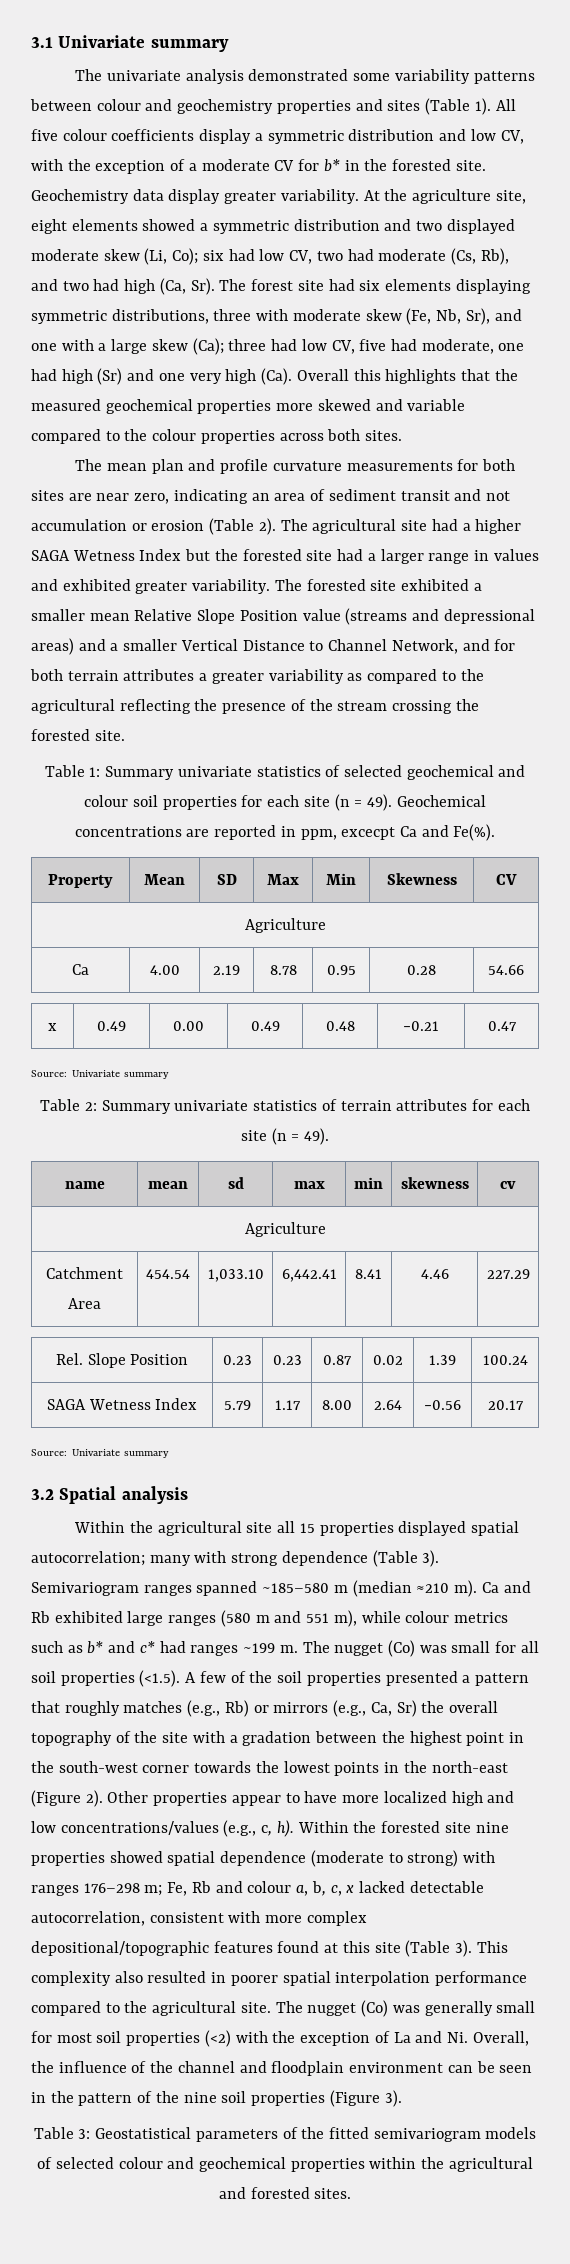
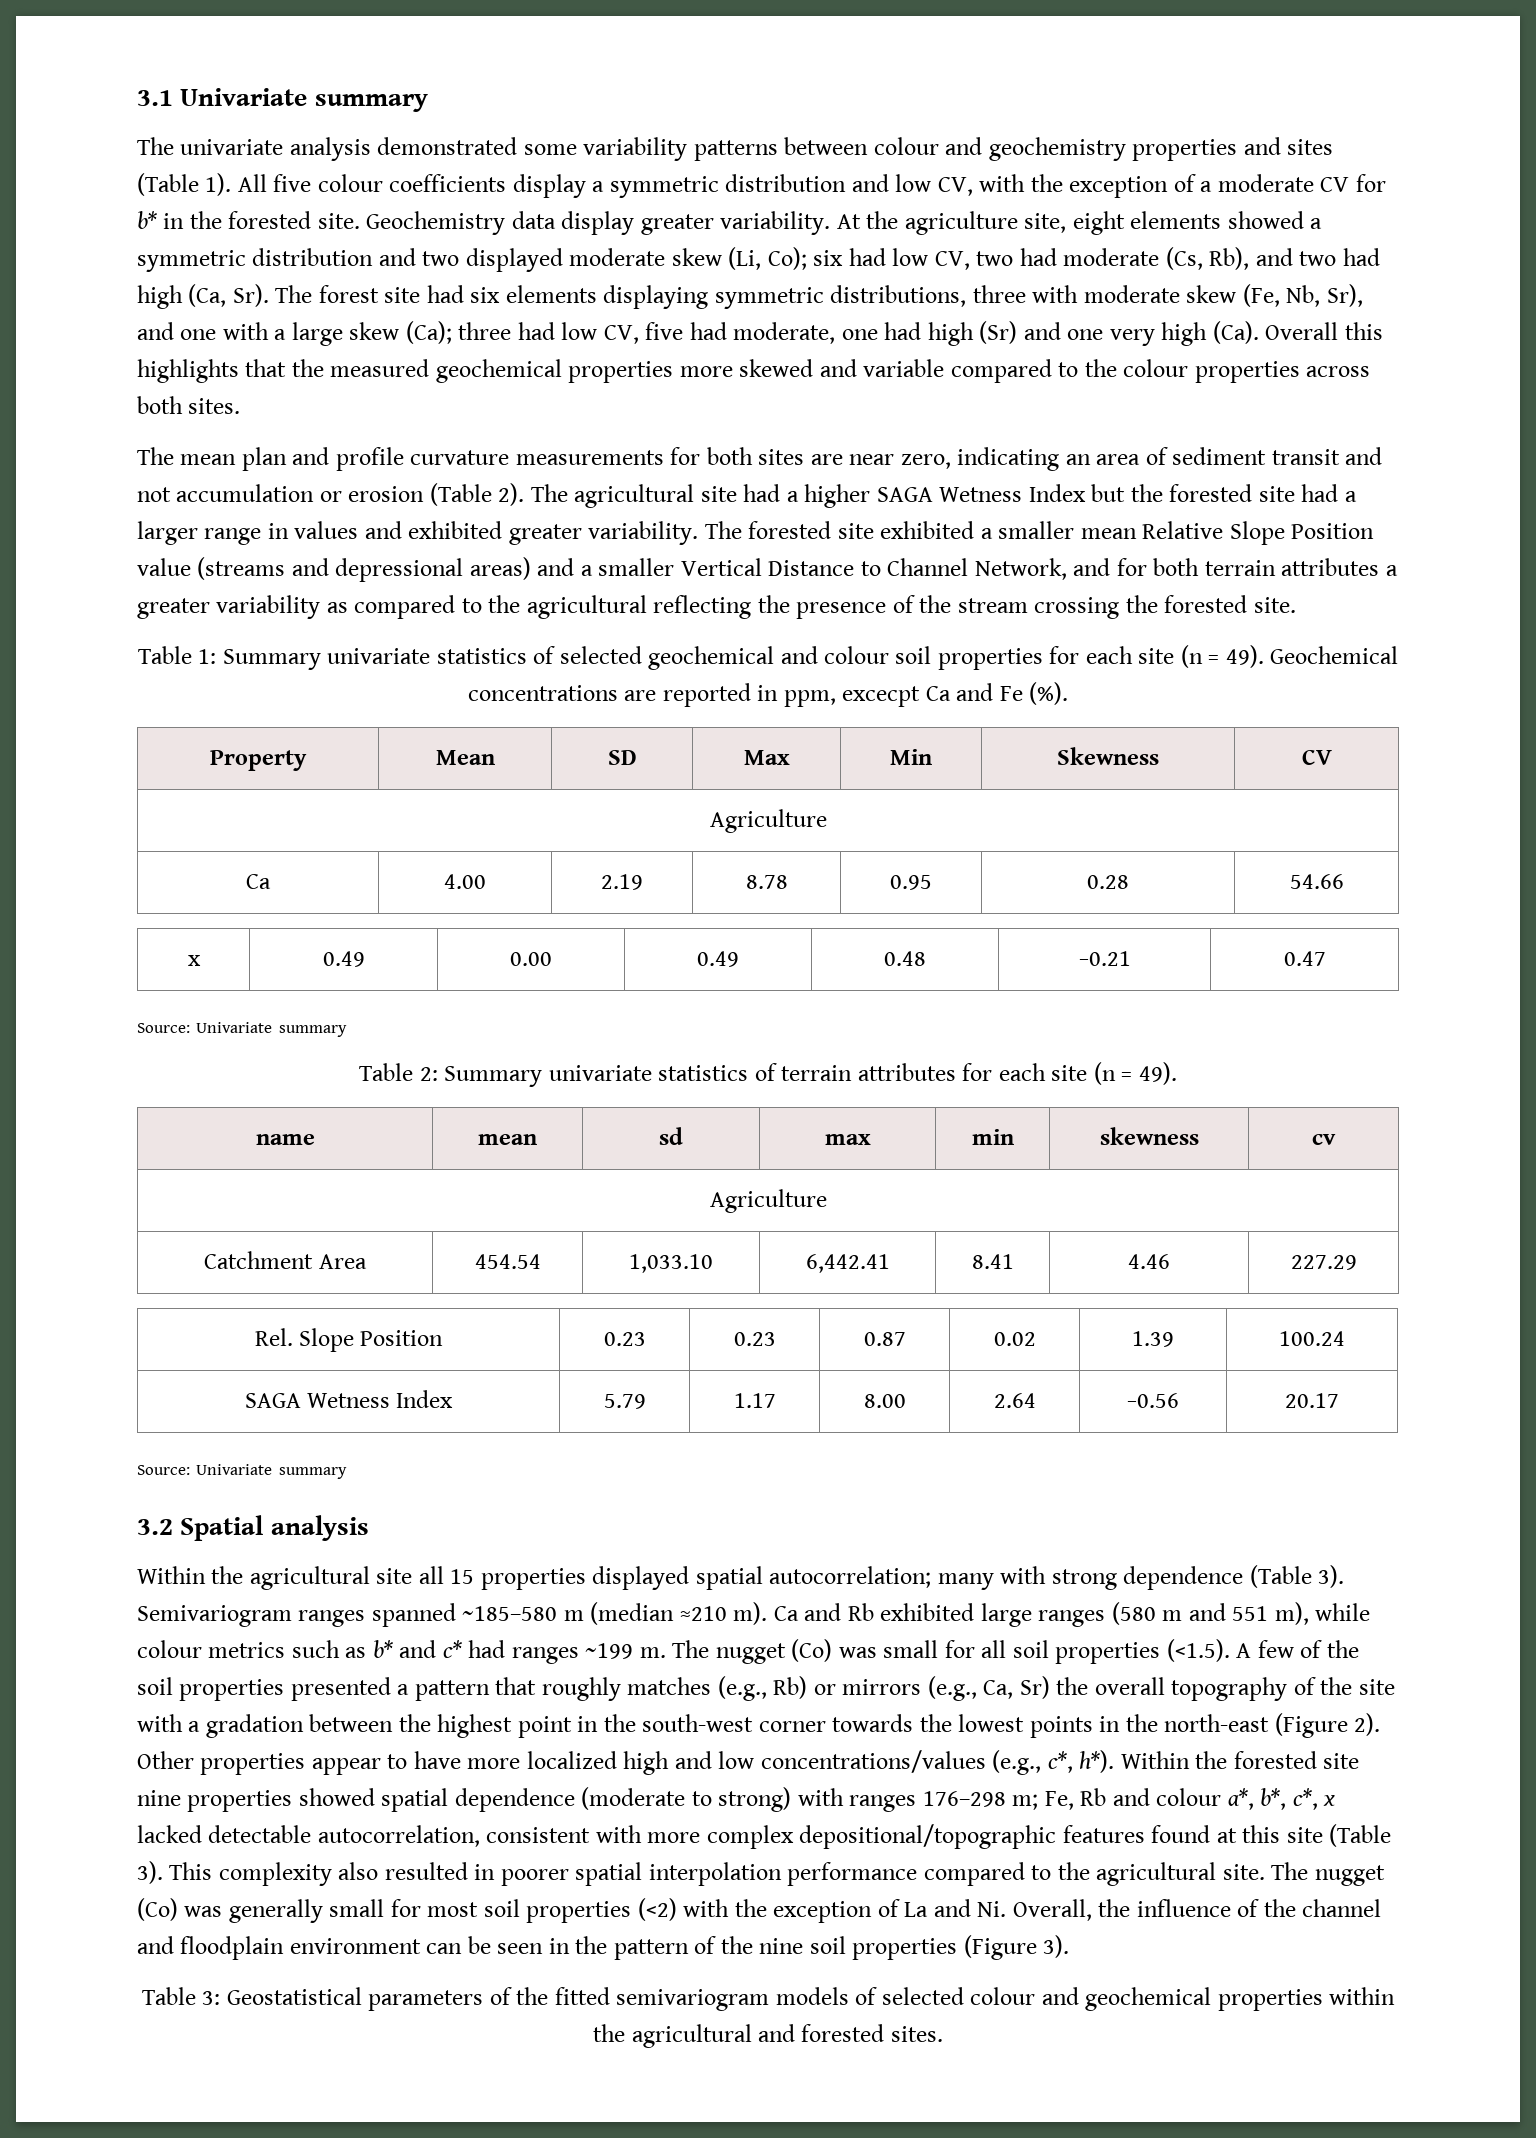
[453,824,496,841] Fe(%). -> [999,682,1069,705] Fe (%).
[261,1820,294,1837] c, h). -> [1047,1750,1115,1773] c*, h*).
[296,1881,342,1896] a, b, c, -> [1227,1788,1318,1810] a*, b*, c*,

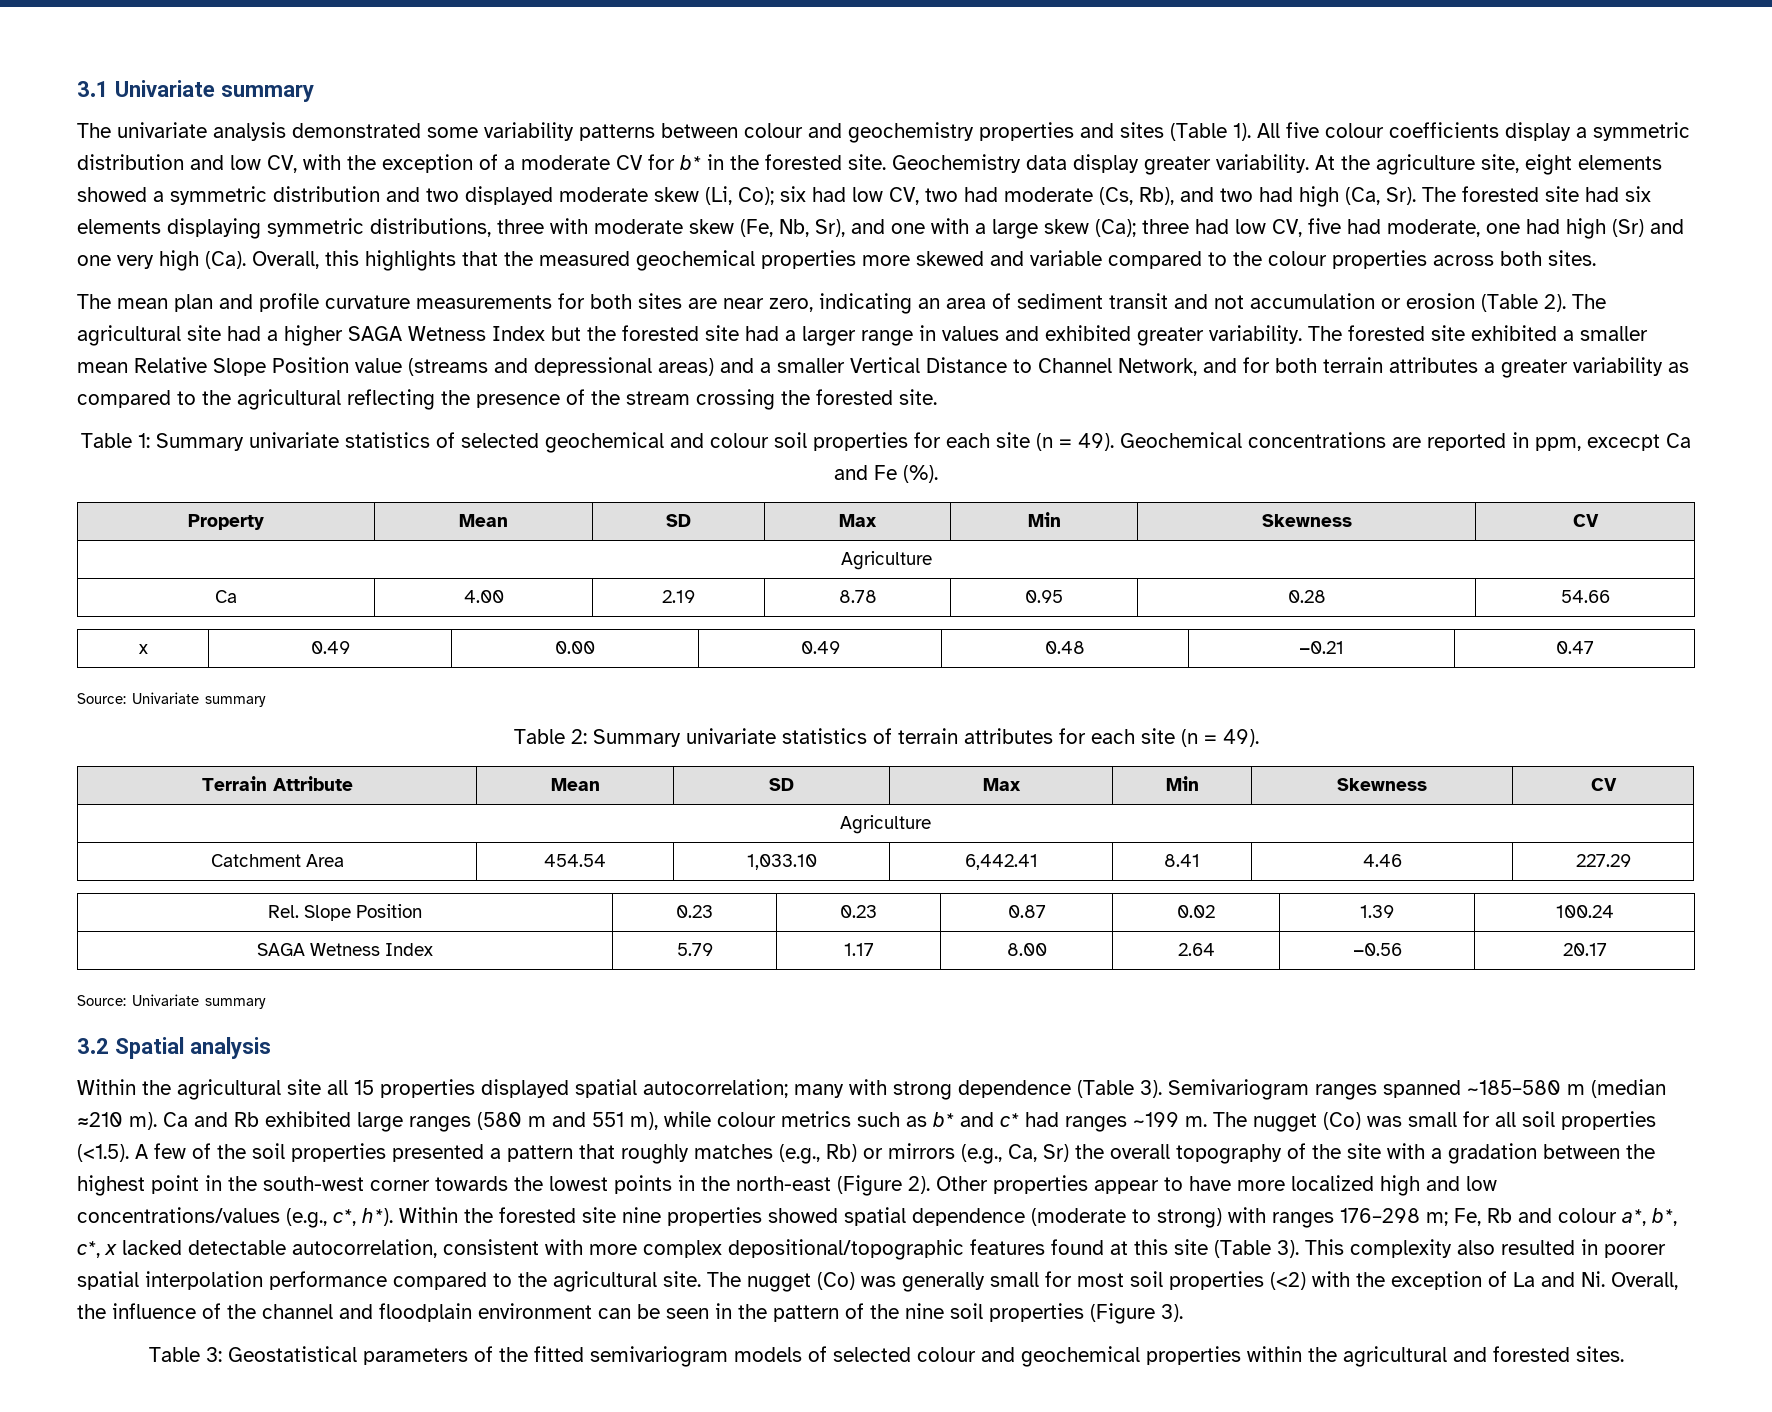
[318,285,379,303] forest -> [1462,186,1539,202] forested
[1265,322,1339,340] Overall -> [252,251,319,269] Overall,
[255,1134,315,1145] [478,1134,537,1145] [659,1127,683,1145] [824,1134,871,1145] [971,1129,1014,1145] [1099,1127,1199,1145] [1312,1134,1336,1145] name | mean | sd | max | min | skewness | cv -> [201,776,353,791] [550,778,600,791] [769,778,795,791] [982,778,1021,791] [1165,776,1199,791] [1337,778,1427,791] [1590,778,1617,791] Terrain Attribute | Mean | SD | Max | Min | Skewness | CV

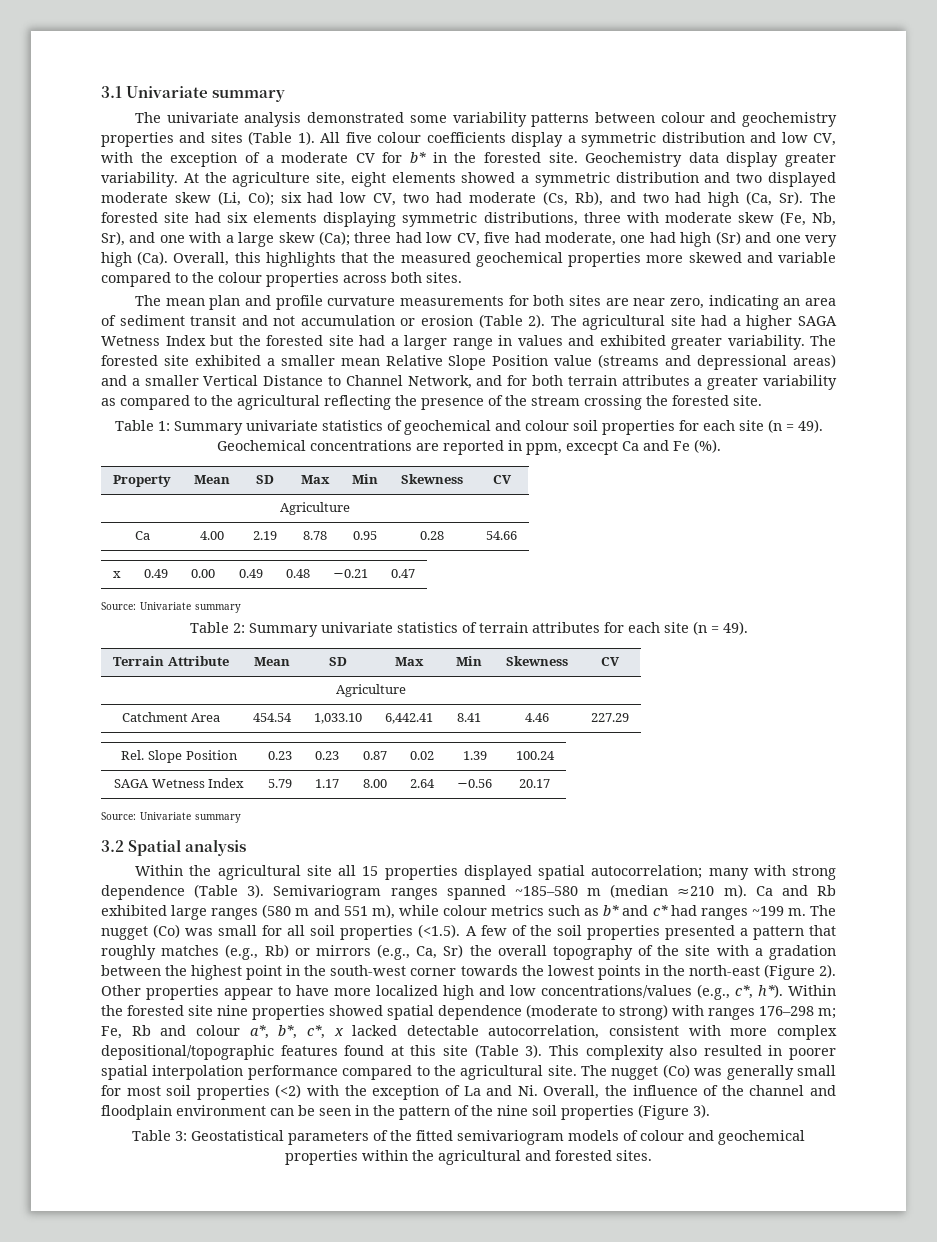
[461,433,539,448] selected -> (402, 425) none
[832,1347,911,1362] selected -> (638, 1135) none

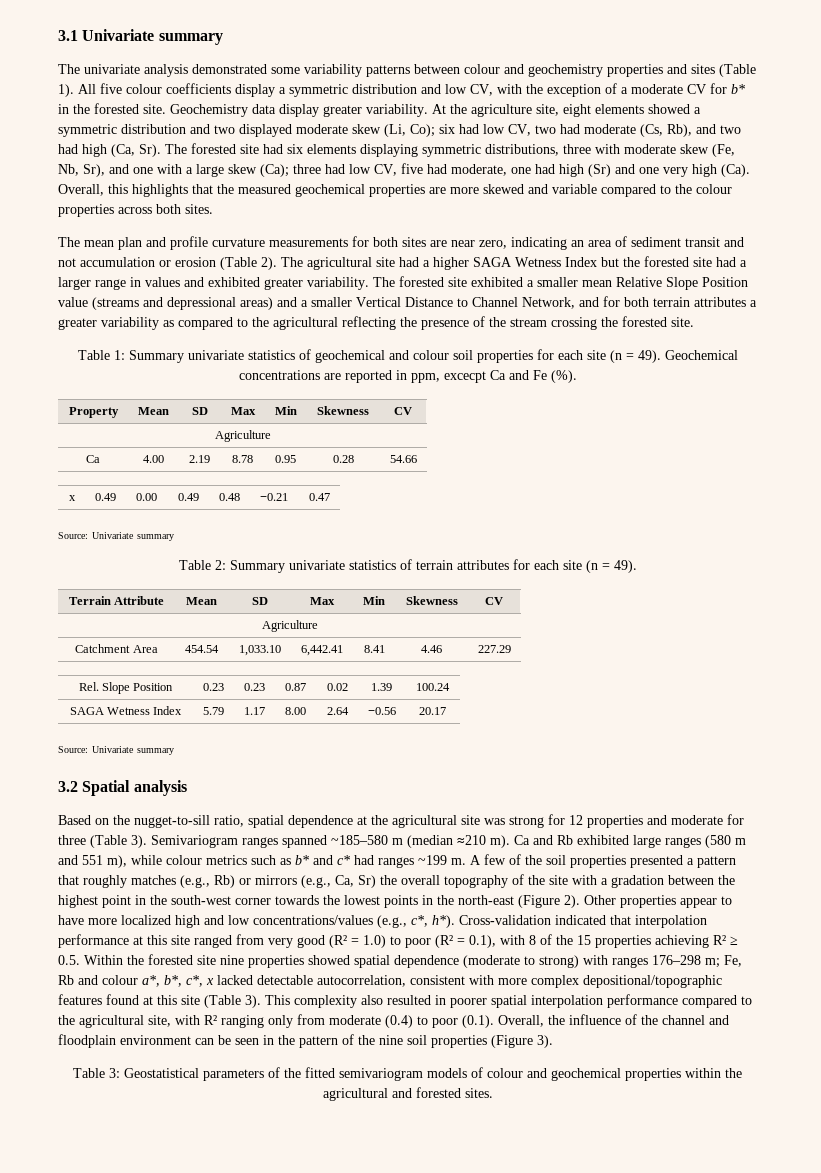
(642, 259) none -> [429,187,446,194] are
[135,865,836,880] [101,885,185,900] Within the agricultural site all 15 properties displayed spatial autocorrelation; many with strong dependence -> [58,814,744,828] [58,835,86,845] Based on the nugget-to-sill ratio, spatial dependence at the agricultural site was strong for 12 properties and moderate for three
[810,905,837,916] [101,924,461,940] The nugget (Co) was small for all soil properties (<1.5). -> (466, 861) none
(783, 991) none -> [459,915,707,928] [58,934,738,948] [58,955,80,965] Cross-validation indicated that interpolation performance at this site ranged from very good (R² = 1.0) to poor (R² = 0.1), with 8 of the 15 properties achieving R² ≥ 0.5.
[547,1064,836,1080] [101,1084,538,1100] site. The nugget (Co) was generally small for most soil properties (<2) with the exception of La and Ni. -> [148,1014,494,1028] site, with R² ranging only from moderate (0.4) to poor (0.1).

